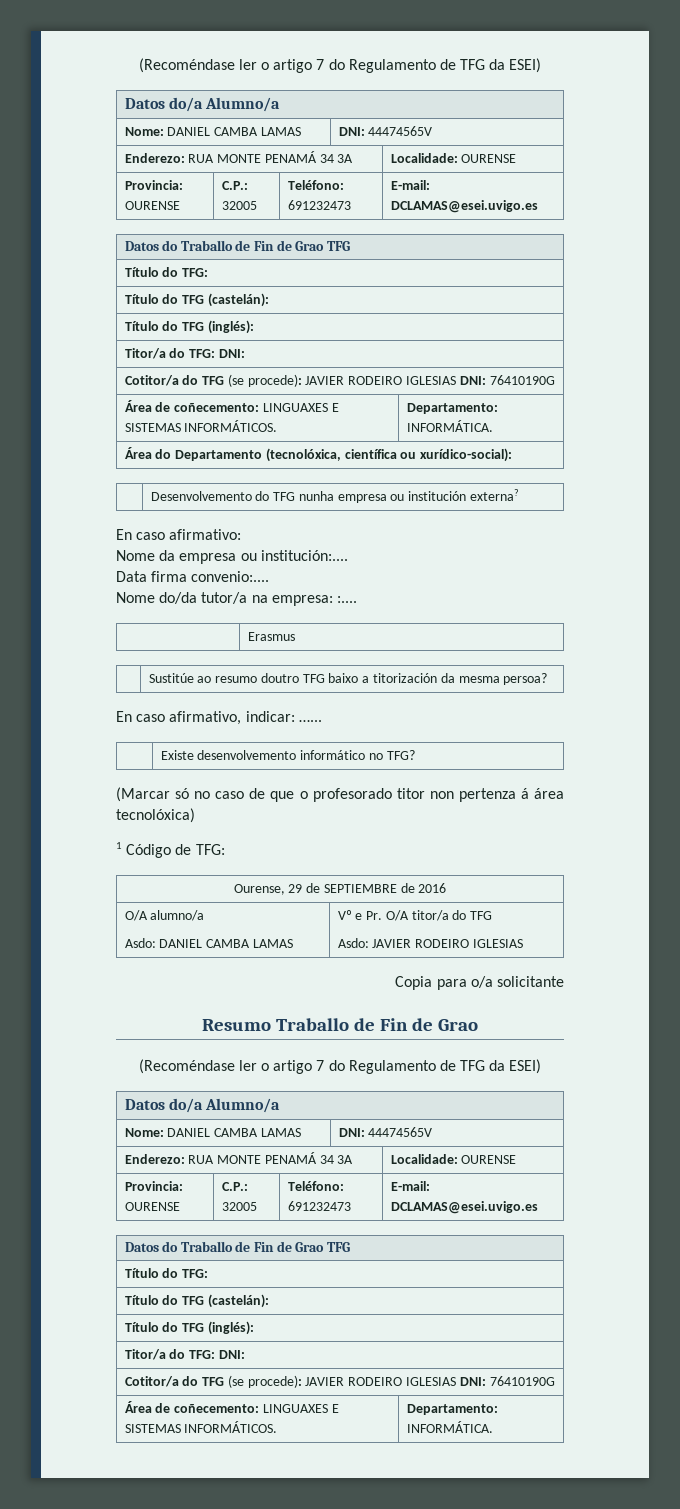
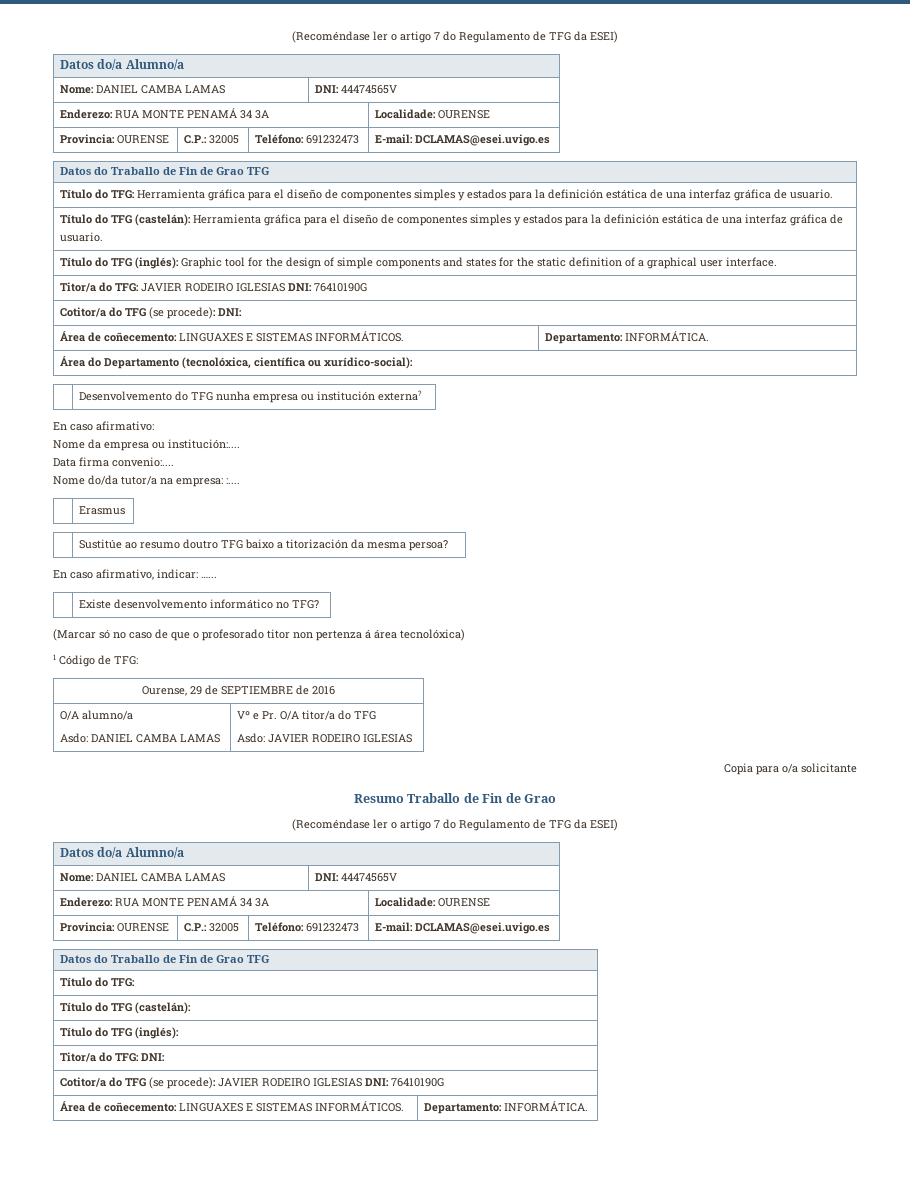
[124,293,269,307] [124,320,254,334] [124,348,245,359] [124,374,555,387] // Título do TFG (castelán): // Título do TFG (inglés): // Titor/a do TFG: DNI: // Cotitor/a do TFG (se procede): JAVIER RODEIRO IGLESIAS DNI: 76410190G -> [137,189,834,201] [60,214,844,226] [60,232,104,242] [60,257,778,269] [60,282,368,292] [60,307,243,319] Herramienta gráfica para el diseño de componentes simples y estados para la definición estática de una interfaz gráfica de usuario. // Título do TFG (castelán): Herramienta gráfica para el diseño de componentes simples y estados para la definición estática de una interfaz gráfica de usuario. // Título do TFG (inglés): Graphic tool for the design of simple components and states for the static definition of a graphical user interface. // Titor/a do TFG: JAVIER RODEIRO IGLESIAS DNI: 76410190G // Cotitor/a do TFG (se procede): DNI:

